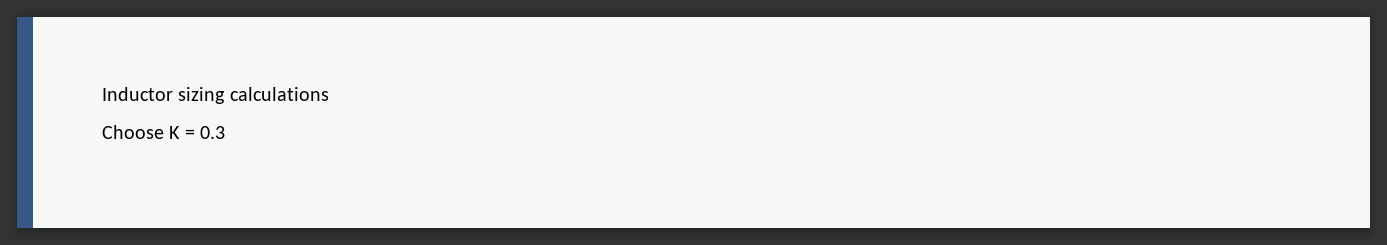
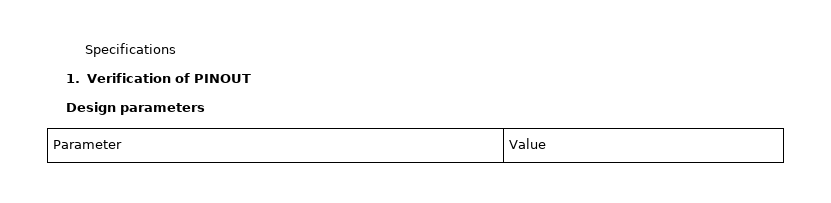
[102,87,329,104] [102,125,226,139] Inductor sizing calculations // Choose K = 0.3 -> [85,43,177,57] [66,73,251,83] [66,102,206,115] [52,140,122,149] [508,138,546,149] Specifications // 1. Verification of PINOUT // Design parameters // Parameter | Value

